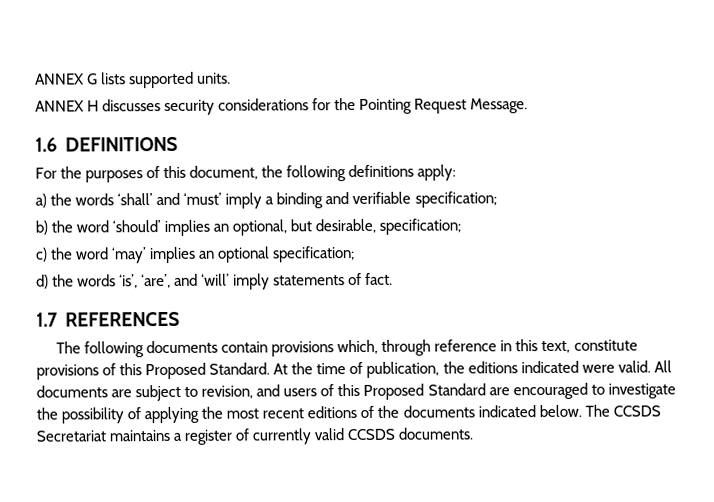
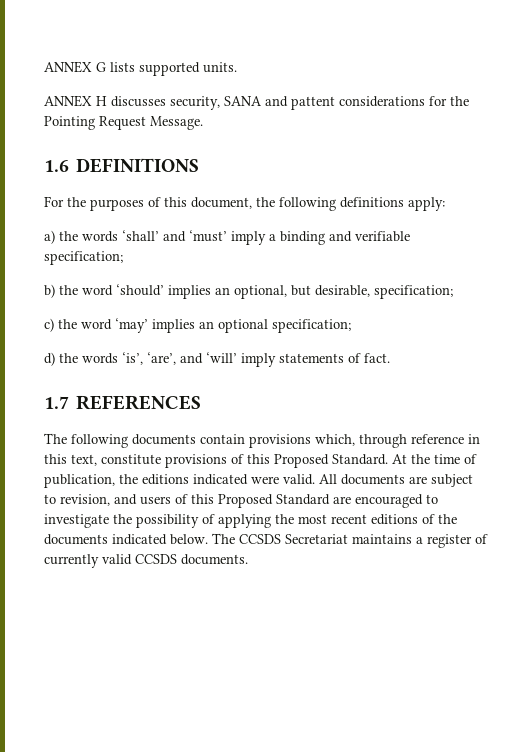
[164,99,216,116] security -> [170,96,335,110] security, SANA and pattent

